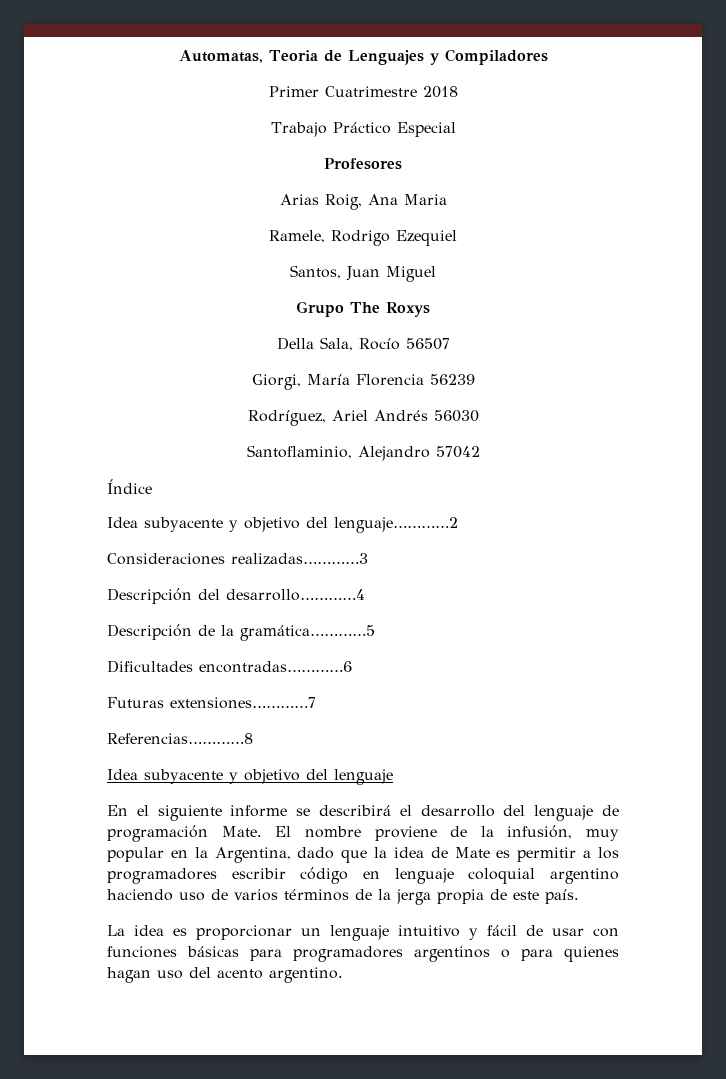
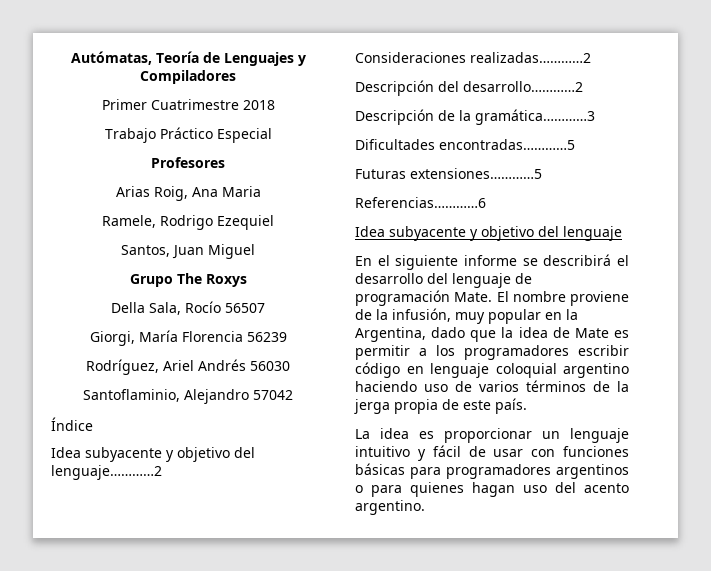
[178,50,318,63] Automatas, Teoria -> [70,51,199,65] Autómatas, Teoría
[231,553,368,565] realizadas…………3 -> [470,52,591,63] realizadas…………2
[226,589,365,601] desarrollo…………4 -> [463,81,583,92] desarrollo…………2
[240,625,375,641] gramática…………5 -> [475,109,595,125] gramática…………3
[199,661,352,673] encontradas…………6 -> [439,139,575,150] encontradas…………5
[170,697,316,709] [107,733,253,744] extensiones…………7 // Referencias…………8 -> [410,168,542,179] [355,197,486,208] extensiones…………5 // Referencias…………6

